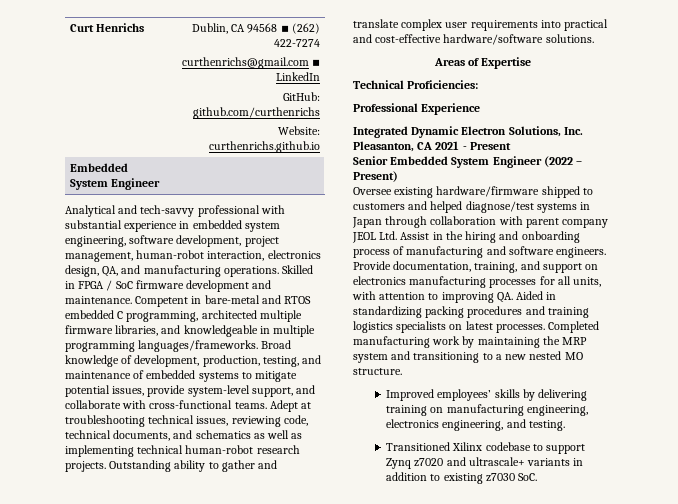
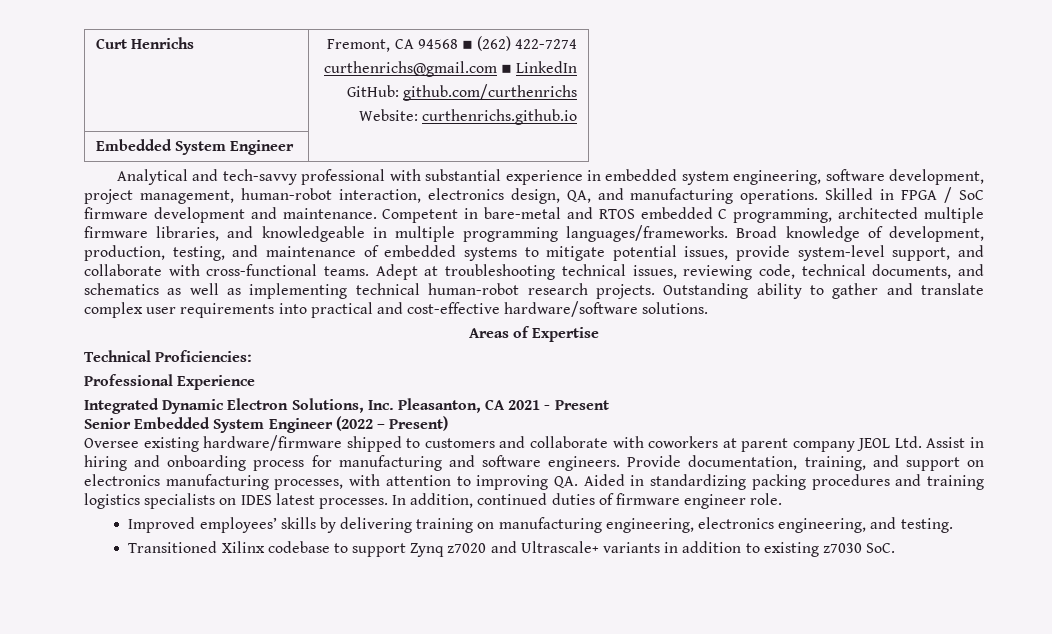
[191,23,228,34] Dublin, -> [327,39,391,52] Fremont,
[430,201,591,213] [352,216,523,228] helped diagnose/test systems in Japan through collaboration with -> [529,436,737,448] collaborate with coworkers at
[445,231,463,240] the -> (984, 442) none
[393,246,405,255] of -> [311,455,332,467] for
[489,276,602,288] processes for all units, -> [274,479,344,490] processes,
(463, 327) none -> [240,495,272,505] IDES
[548,321,600,333] [353,336,588,348] [353,351,583,363] [353,368,402,375] Completed manufacturing work by maintaining the MRP system and transitioning to a new nested MO structure. -> [392,493,783,509] In addition, continued duties of firmware engineer role.
[468,457,525,466] ultrascale+ -> [520,541,599,553] Ultrascale+

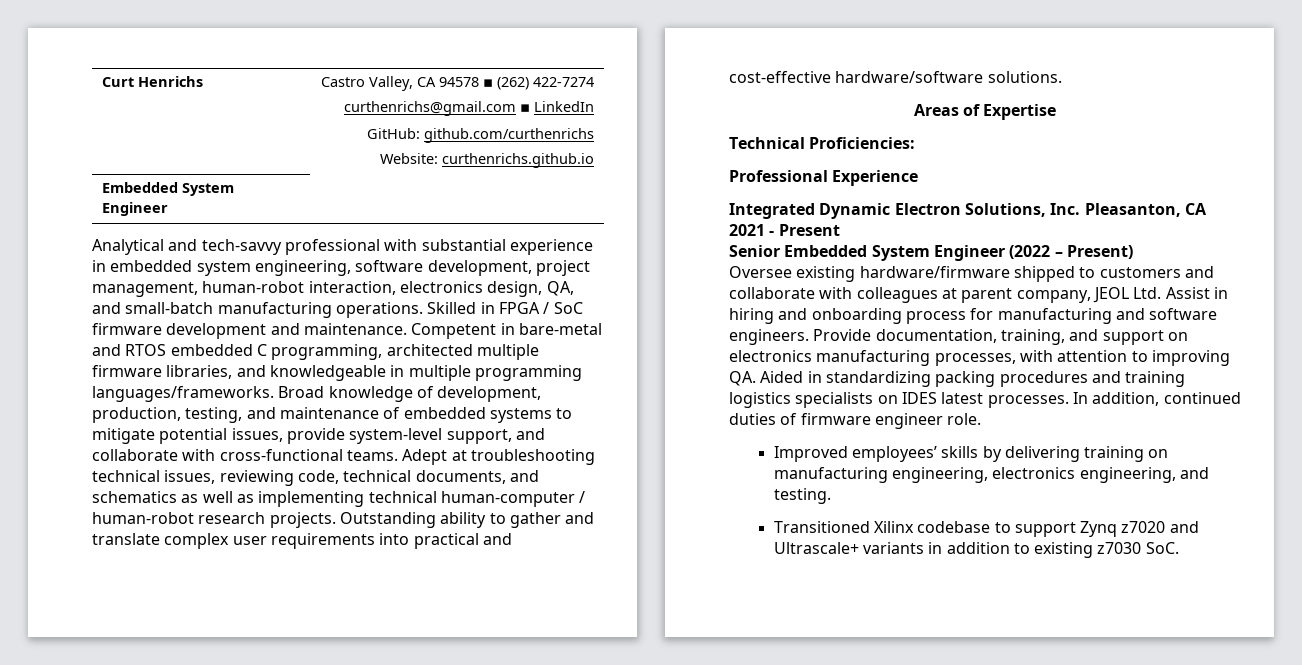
[327,39,458,52] Fremont, CA 94568 -> [321,76,480,91] Castro Valley, CA 94578
(624, 194) none -> [125,302,214,314] small-batch
(420, 289) none -> [440,491,586,507] human-computer /
[648,436,719,448] coworkers -> [856,287,938,303] colleagues
[792,441,855,452] company -> [1016,290,1091,303] company,

